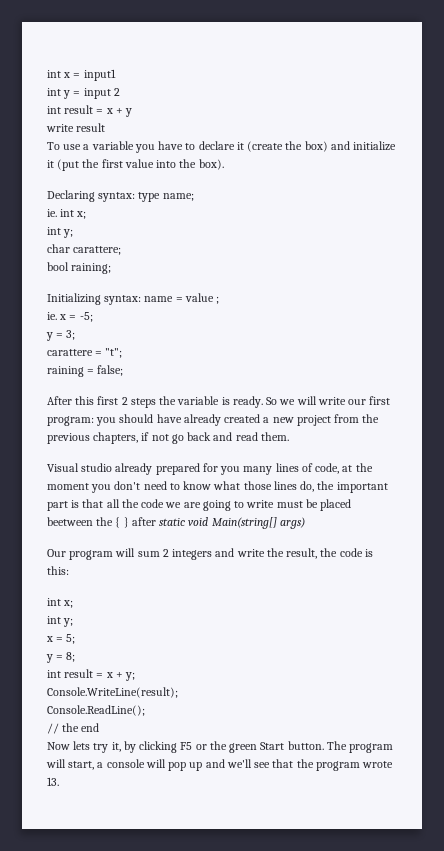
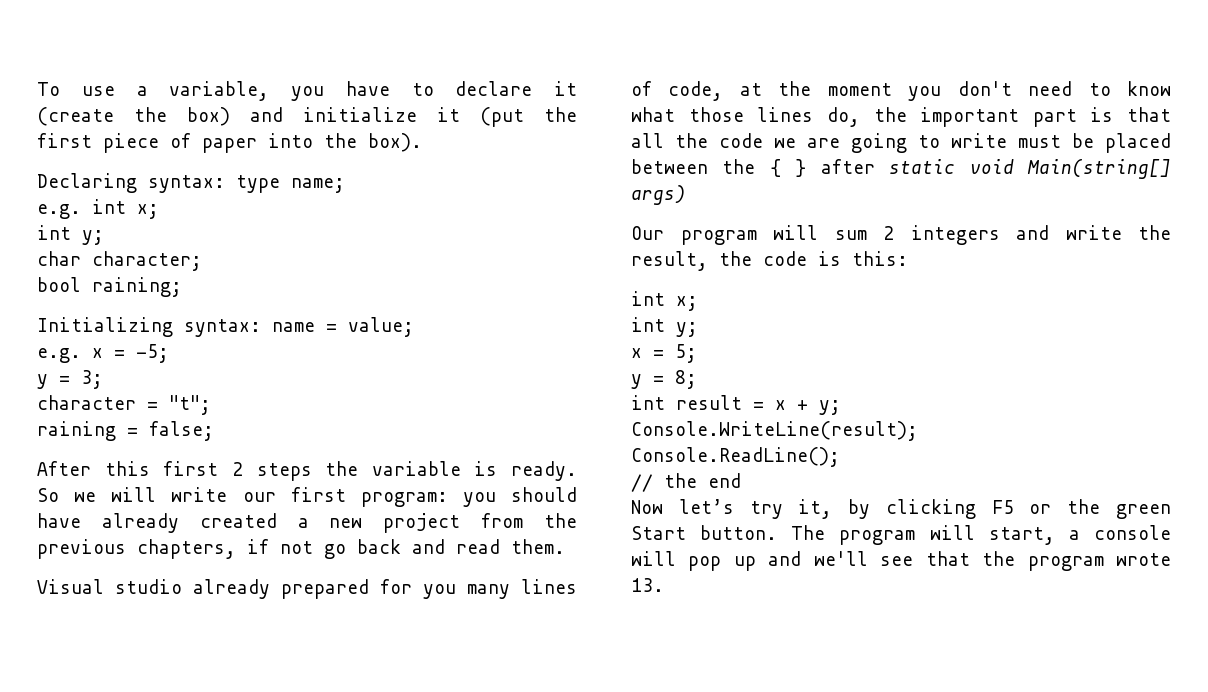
[47,69,116,81] [47,88,120,99] [47,105,133,117] [46,123,106,132] int x = input1 // int y = input 2 // int result = x + y // write result // -> (37, 89) none
[91,141,134,150] variable -> [169,81,270,101] variable,
[124,159,154,168] value -> [103,133,257,153] piece of paper
[47,209,57,217] ie. -> [37,204,81,219] e.g.
[73,246,122,255] carattere; -> [92,251,202,271] character;
[184,293,220,304] [47,312,57,320] value ; // ie. -> [348,317,414,337] [37,348,81,363] value; // e.g.
[47,349,93,356] carattere -> [37,395,136,410] character
[47,517,93,526] beetween -> [631,159,708,174] between
[73,741,91,750] lets -> [678,499,734,514] let’s

